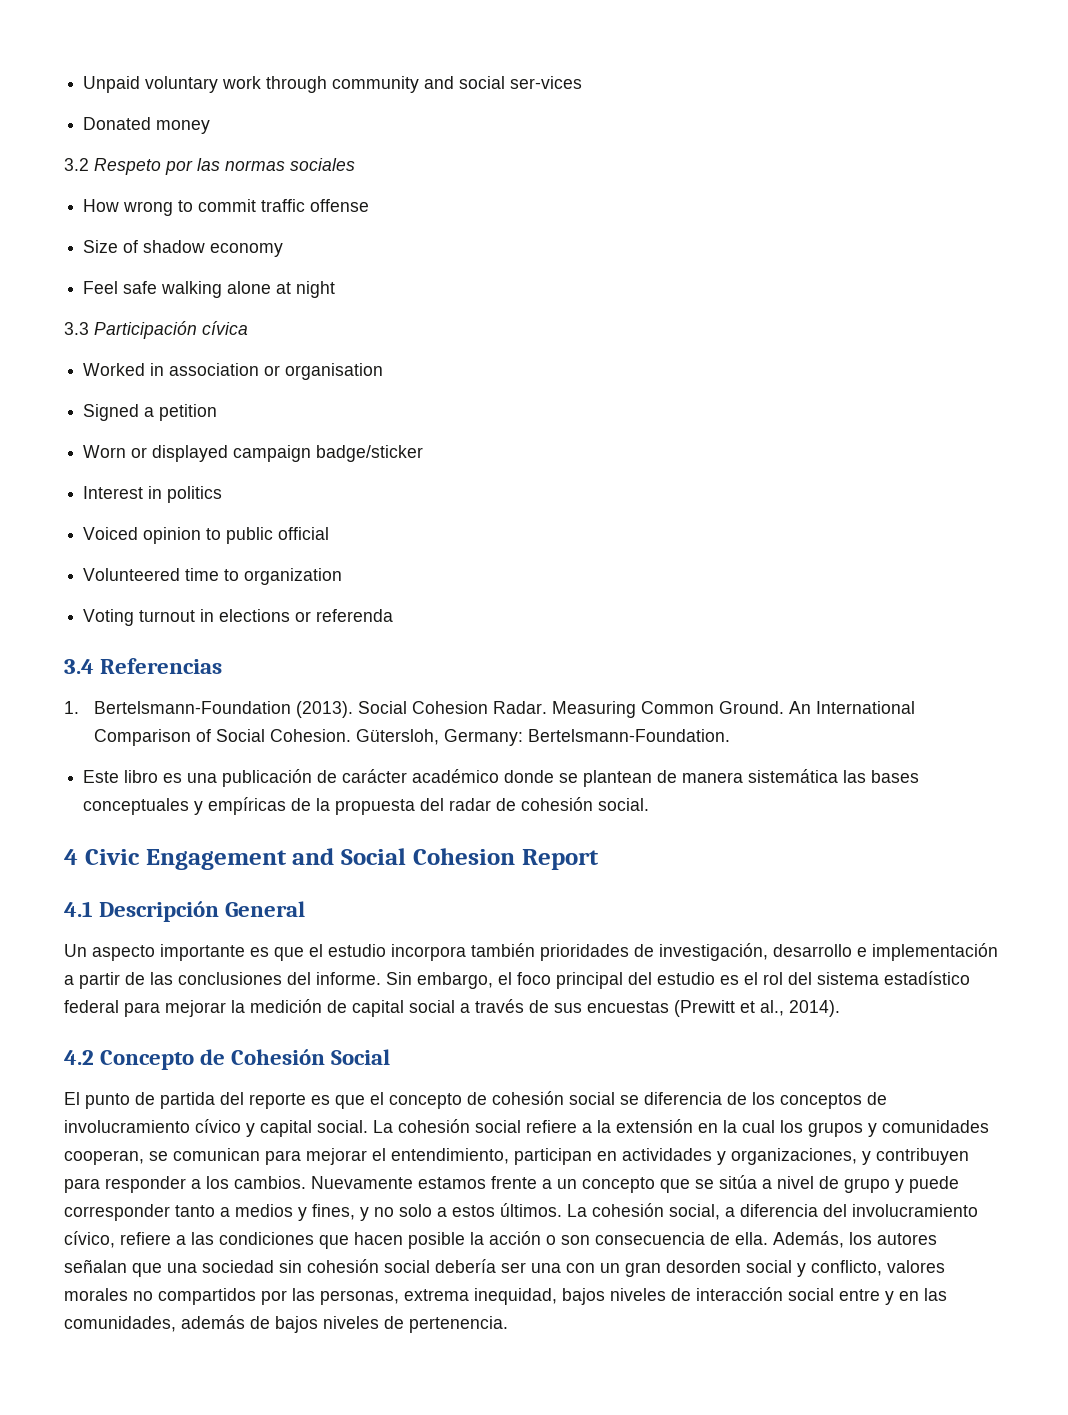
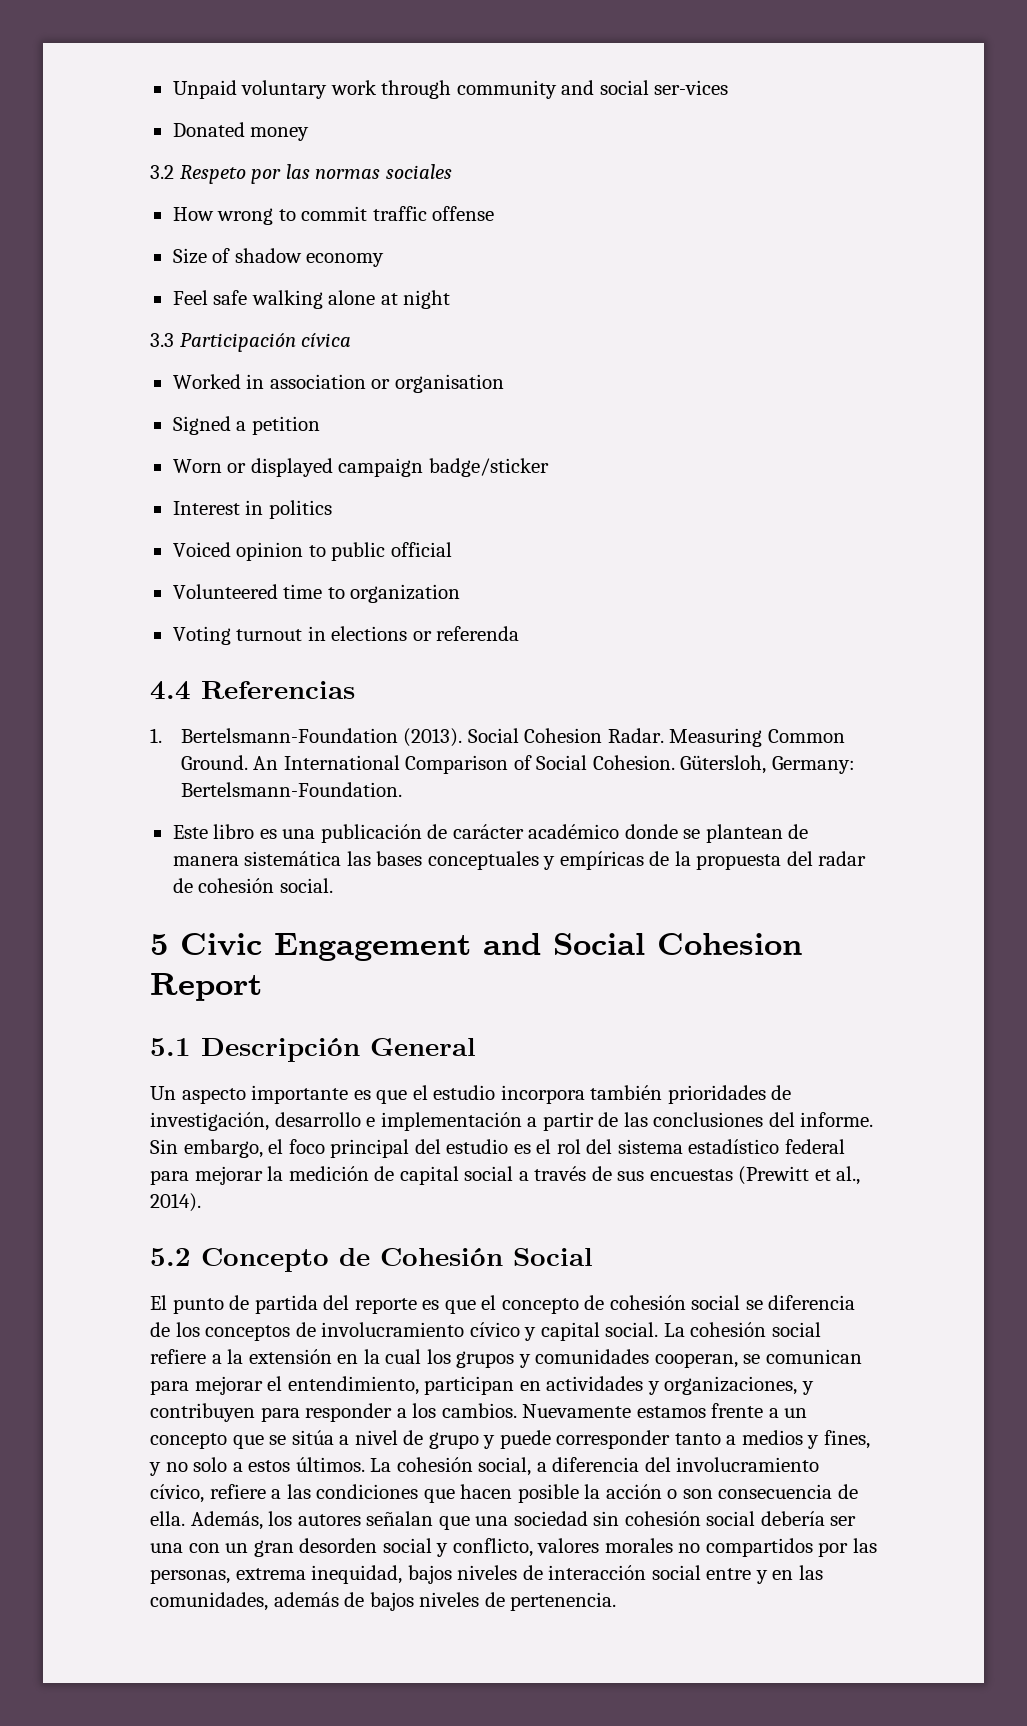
[64,659,94,674] 3.4 -> [150,681,191,700] 4.4
[64,849,78,865] 4 -> [150,934,168,955] 5
[64,901,93,917] 4.1 -> [150,1038,191,1056] 5.1
[64,1050,94,1065] 4.2 -> [150,1248,191,1266] 5.2

